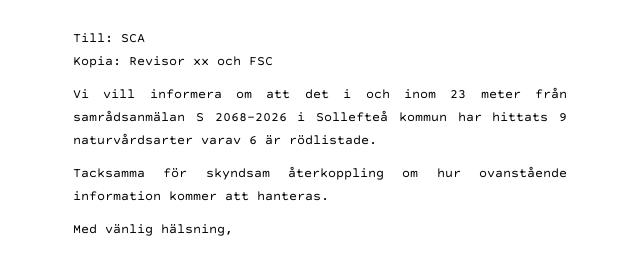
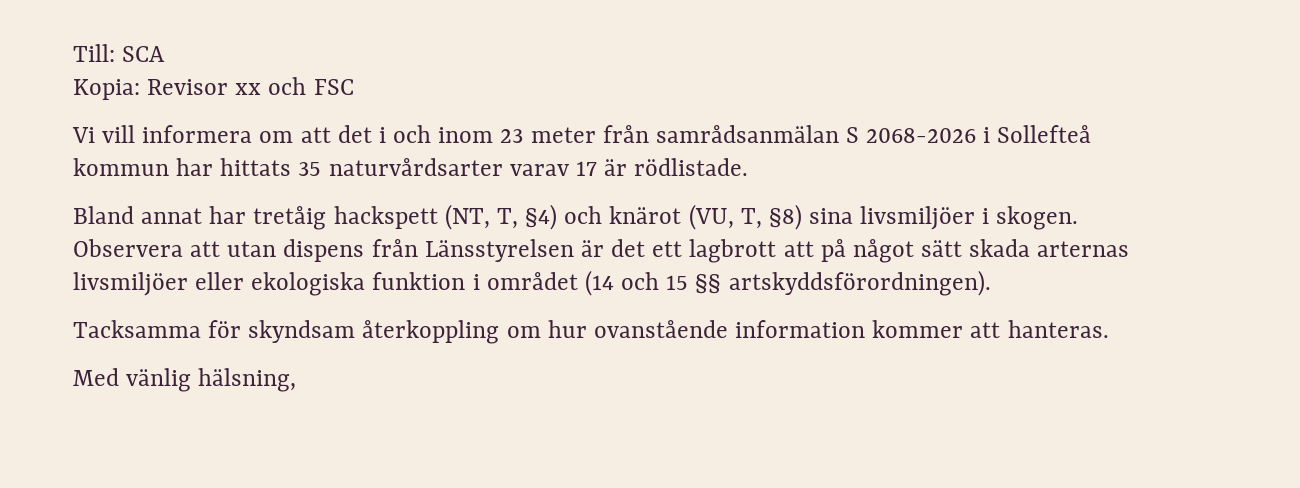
[559,113,567,122] 9 -> [298,162,322,176] 35
[249,136,257,145] 6 -> [575,161,597,176] 17
(377, 140) none -> [73,204,1079,230] [73,239,1130,263] [73,270,991,296] // Bland annat har tretåig hackspett (NT, T, §4) och knärot (VU, T, §8) sina livsmiljöer i skogen. Observera att utan dispens från Länsstyrelsen är det ett lagbrott att på något sätt skada arternas livsmiljöer eller ekologiska funktion i området (14 och 15 §§ artskyddsförordningen).

